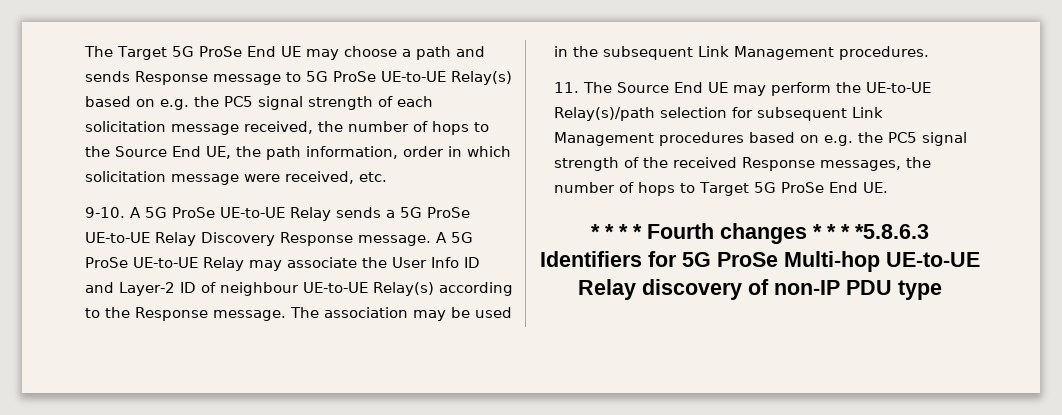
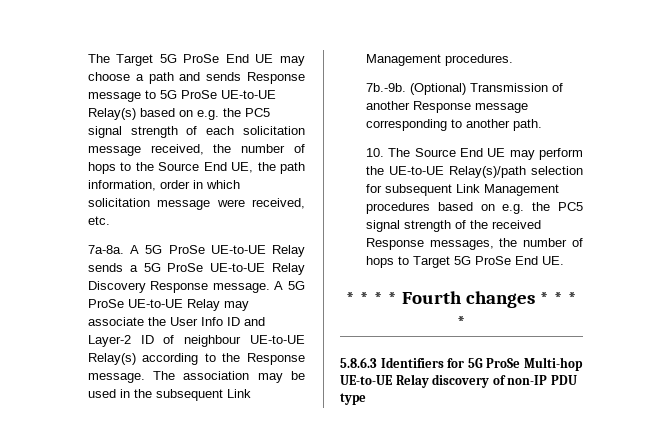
[84,207,125,218] 9-10. -> [87,245,124,254] 7a-8a.
[553,82,579,93] 11. -> [365,83,563,95] [365,101,528,113] [365,119,542,131] [365,148,384,157] 7b.-9b. (Optional) Transmission of another Response message corresponding to another path. // 10.
[854,224,929,239] *5.8.6.3 -> [457,316,466,328] [340,357,377,368] * // 5.8.6.3

